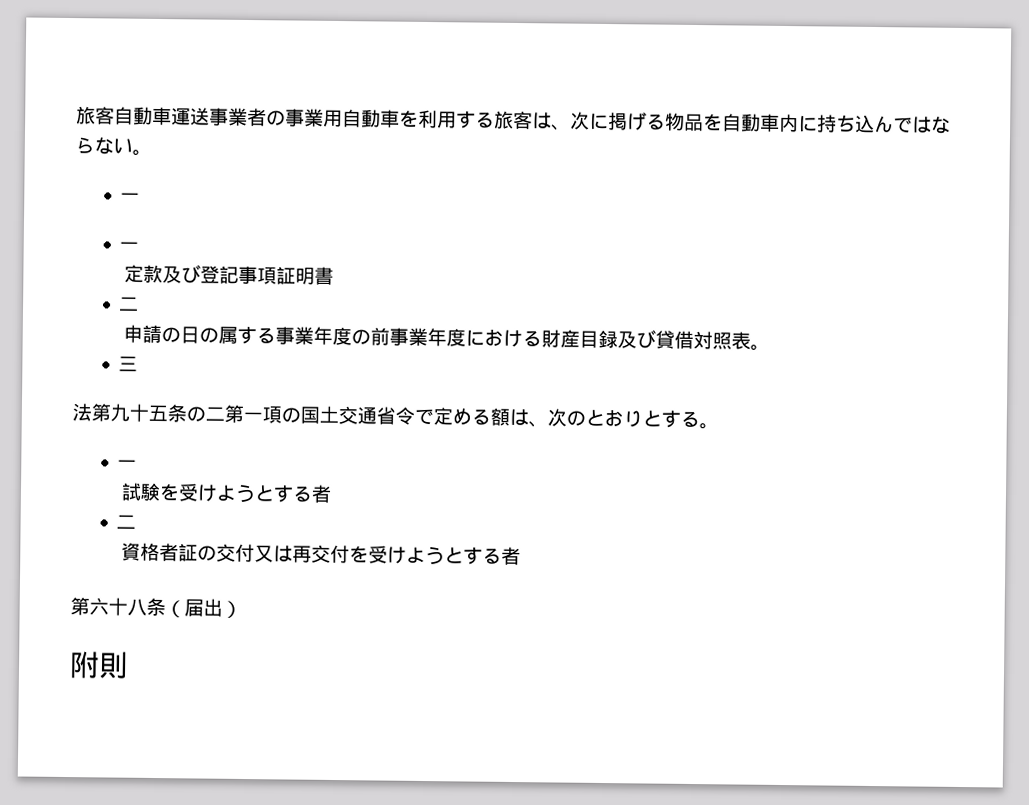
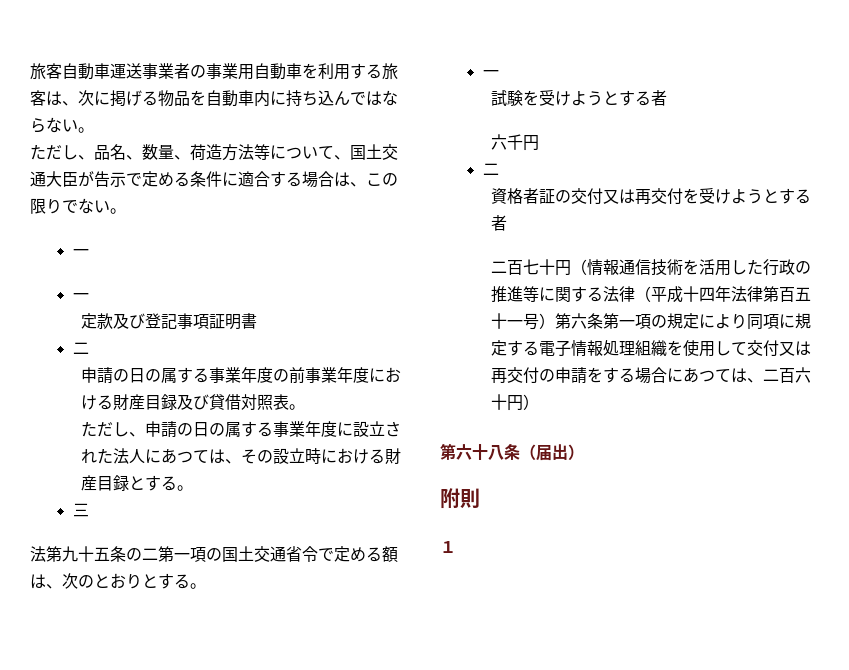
(152, 152) none -> [30,144,398,161] [30,171,398,188] [30,198,126,214] // ただし、品名、数量、荷造方法等について、国土交通大臣が告示で定める条件に適合する場合は、この限りでない。
(770, 347) none -> [80,421,401,438] [80,448,401,464] [80,475,193,491] // ただし、申請の日の属する事業年度に設立された法人にあつては、その設立時における財産目録とする。
(332, 493) none -> [490,134,539,151] // 六千円
(521, 556) none -> [490,259,811,276] [490,286,811,303] [490,313,811,330] [490,340,811,357] [490,367,811,384] [490,394,539,411] // 二百七十円（情報通信技術を活用した行政の推進等に関する法律（平成十四年法律第百五十一号）第六条第一項の規定により同項に規定する電子情報処理組織を使用して交付又は再交付の申請をする場合にあつては、二百六十円）
(129, 665) none -> [440,541,456,553] // １

